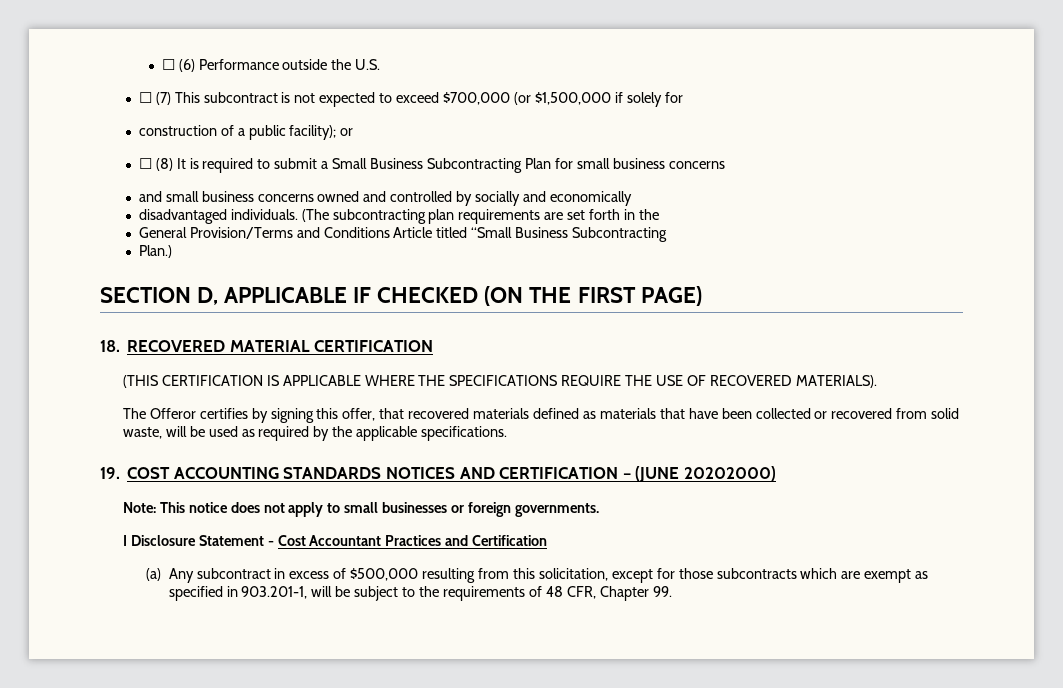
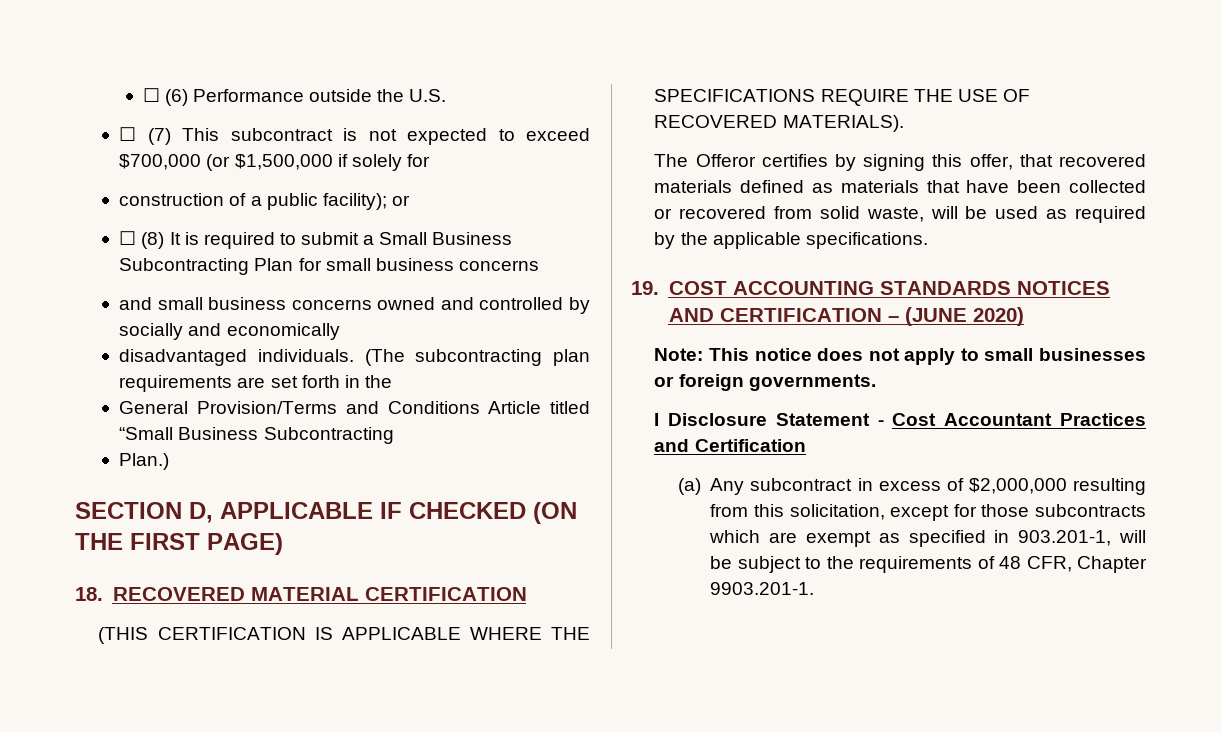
[683,466,776,481] 20202000) -> [972,307,1024,326] 2020)
[350,568,419,581] $500,000 -> [968,478,1067,494] $2,000,000
[652,586,672,597] 99. -> [710,582,815,595] 9903.201-1.

